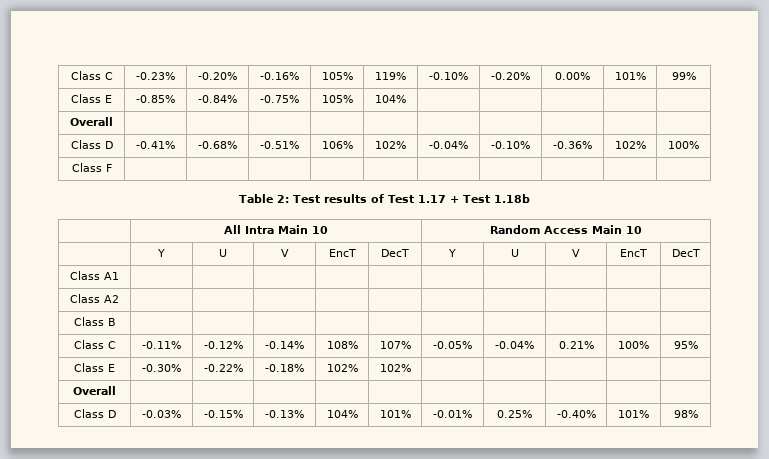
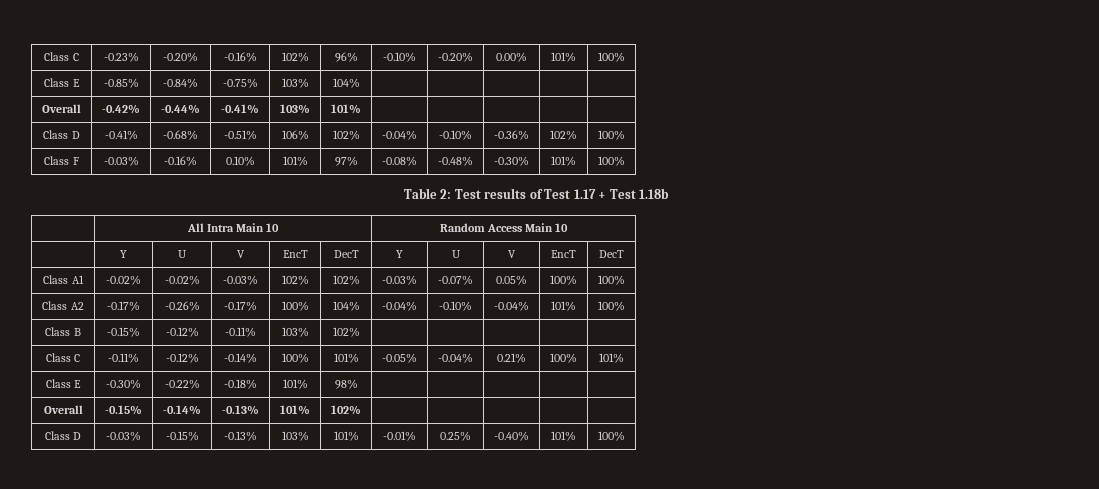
[321,72,353,80] [375,72,406,80] 105% | 119% -> [281,52,309,62] [334,52,358,62] 102% | 96%
[671,72,696,80] 99% -> [598,52,625,62] 100%
[321,95,353,103] 105% -> [281,78,309,88] 103%
(113, 121) | | | | -> [102,104,140,114] [161,104,200,114] [221,104,259,114] [280,104,310,114] [331,104,361,114] -0.42% | -0.44% | -0.41% | 103% | 101%
(112, 168) | | | | | | | | | -> [103,156,139,166] [164,156,197,166] [225,156,255,166] [282,156,308,166] [334,156,358,166] [382,156,417,166] [438,156,473,166] [494,156,529,166] [551,156,576,166] [598,156,625,166] -0.03% | -0.16% | 0.10% | 101% | 97% | -0.08% | -0.48% | -0.30% | 101% | 100%
[70,294,119,303] [73,317,116,326] | | | | | | | | | // Class A2 | | | | | | | | | | // Class B | | | | | -> [105,275,141,285] [164,275,200,285] [223,275,258,285] [281,275,309,285] [332,275,360,285] [382,275,417,285] [438,275,473,285] [496,275,527,285] [550,275,577,285] [598,275,625,285] [42,301,84,310] [106,301,140,311] [164,301,200,311] [224,301,257,311] [281,301,309,311] [332,301,360,311] [382,301,417,311] [439,301,472,311] [494,301,529,311] [551,301,576,311] [598,301,625,311] [45,327,81,336] [106,327,140,337] [165,327,199,337] [225,327,256,337] [281,327,309,337] [332,327,360,337] -0.02% | -0.02% | -0.03% | 102% | 102% | -0.03% | -0.07% | 0.05% | 100% | 100% // Class A2 | -0.17% | -0.26% | -0.17% | 100% | 104% | -0.04% | -0.10% | -0.04% | 101% | 100% // Class B | -0.15% | -0.12% | -0.11% | 103% | 102%
[326,341,358,349] [379,341,411,349] 108% | 107% -> [281,353,309,363] [333,353,359,363] 100% | 101%
[673,341,698,349] 95% -> [599,353,624,363] 101%
[326,364,358,372] [379,364,411,372] [73,386,116,395] 102% | 102% | | | | | // Overall | | | | | -> [282,379,308,389] [334,379,358,389] [43,405,83,414] [105,405,142,415] [163,405,201,415] [222,405,259,415] [280,405,310,415] [331,405,361,415] 101% | 98% | | | | | // Overall | -0.15% | -0.14% | -0.13% | 101% | 102%
[326,410,358,418] 104% -> [281,431,309,441] 103%
[673,410,698,418] 98% -> [598,431,625,441] 100%

